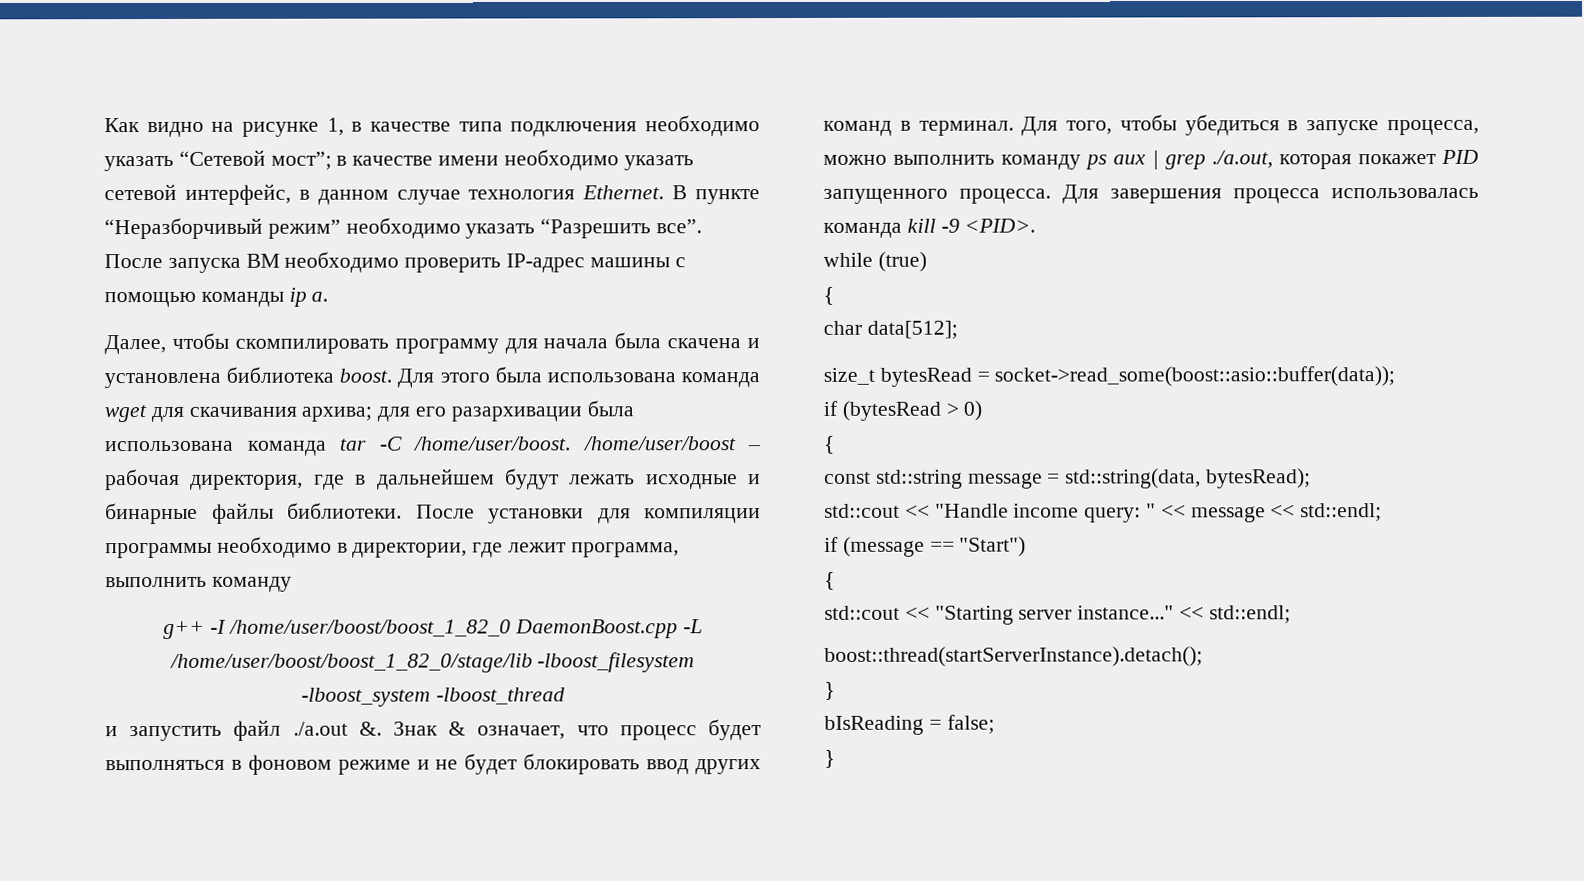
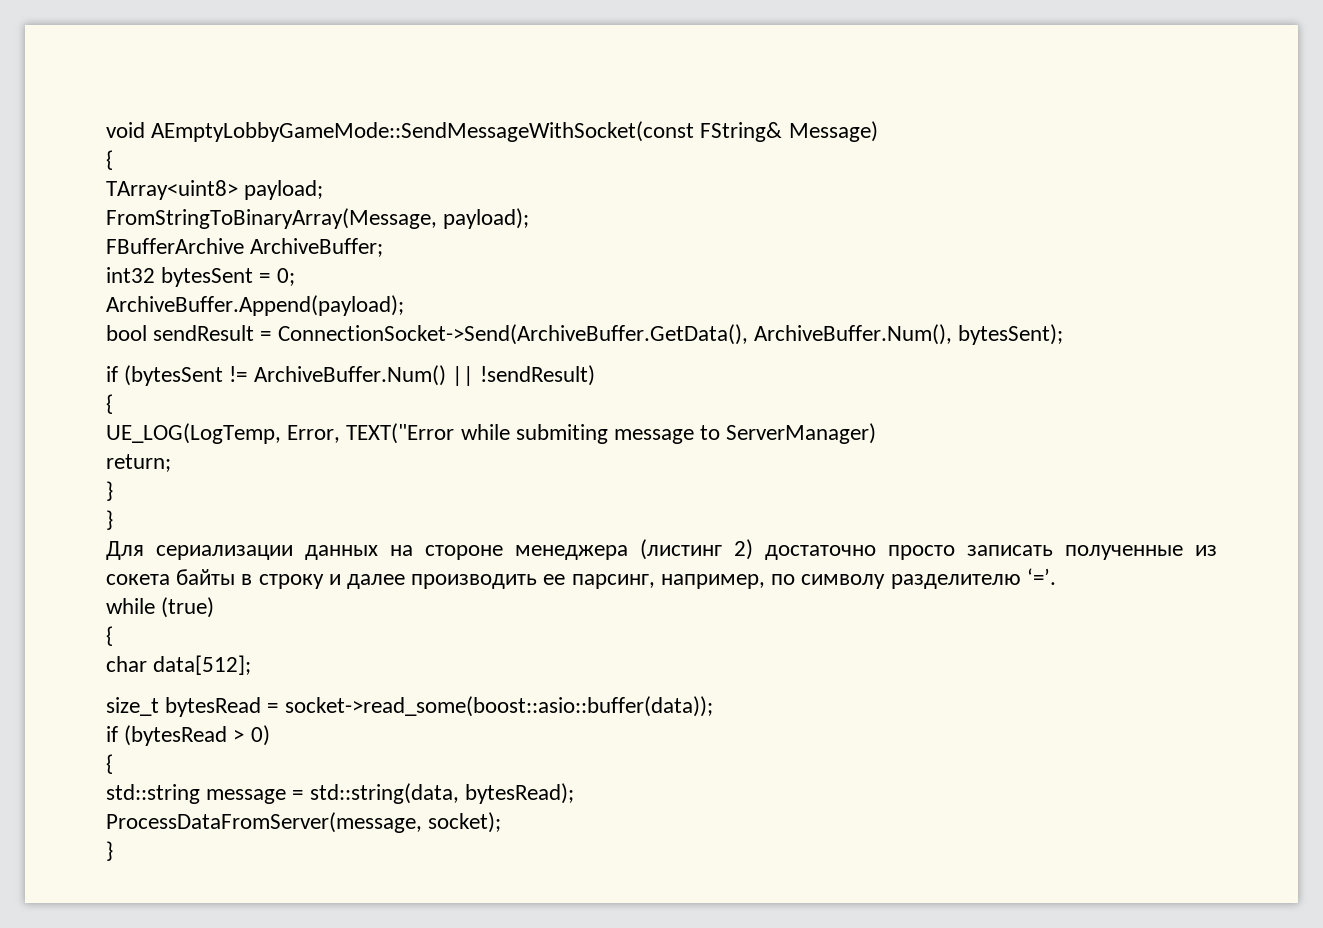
[104,115,760,138] [104,149,694,172] [104,183,760,205] [104,217,703,240] [104,251,686,273] [104,287,329,308] [104,332,760,355] [104,366,760,389] [104,400,634,423] [105,436,761,456] [105,468,761,491] [105,502,761,525] [105,536,679,559] [105,576,292,592] [163,619,703,639] [169,652,696,673] [301,687,565,707] [105,719,762,742] [105,753,762,775] [823,114,1479,136] [823,149,1479,170] [823,184,1479,204] [823,218,1037,238] Как видно на рисунке 1, в качестве типа подключения необходимо указать “Сетевой мост”; в качестве имени необходимо указать сетевой интерфейс, в данном случае технология Ethernet. В пункте “Неразборчивый режим” необходимо указать “Разрешить все”. После запуска ВМ необходимо проверить IP-адрес машины с помощью команды ip a. // Далее, чтобы скомпилировать программу для начала была скачена и установлена библиотека boost. Для этого была использована команда wget для скачивания архива; для его разархивации была использована команда tar -C /home/user/boost. /home/user/boost – рабочая директория, где в дальнейшем будут лежать исходные и бинарные файлы библиотеки. После установки для компиляции программы необходимо в директории, где лежит программа, выполнить команду // g++ -I /home/user/boost/boost_1_82_0 DaemonBoost.cpp -L /home/user/boost/boost_1_82_0/stage/lib -lboost_filesystem -lboost_system -lboost_thread // и запустить файл ./a.out &. Знак & означает, что процесс будет выполняться в фоновом режиме и не будет блокировать ввод других команд в терминал. Для того, чтобы убедиться в запуске процесса, можно выполнить команду ps aux | grep ./a.out, которая покажет PID запущенного процесса. Для завершения процесса использовалась команда kill -9 <PID>. -> [106,121,878,142] [106,150,113,170] [106,180,324,200] [106,208,530,229] [106,238,384,257] [106,267,295,287] [106,295,404,316] [106,324,1064,345] [106,365,596,386] [106,394,113,414] [106,423,877,444] [106,454,171,472] [106,481,113,501] [106,510,113,530] [106,539,1217,560] [106,568,1056,589] void AEmptyLobbyGameMode::SendMessageWithSocket(const FString& Message) // { // TArray<uint8> payload; // FromStringToBinaryArray(Message, payload); // FBufferArchive ArchiveBuffer; // int32 bytesSent = 0; // ArchiveBuffer.Append(payload); // bool sendResult = ConnectionSocket->Send(ArchiveBuffer.GetData(), ArchiveBuffer.Num(), bytesSent); // if (bytesSent != ArchiveBuffer.Num() || !sendResult) // { // UE_LOG(LogTemp, Error, TEXT("Error while submiting message to ServerManager) // return; // } // } // Для сериализации данных на стороне менеджера (листинг 2) достаточно просто записать полученные из сокета байты в строку и далее производить ее парсинг, например, по символу разделителю ‘=’.
[824,471,871,484] const -> (113, 764) none
[824,503,1383,523] [824,536,1027,557] [824,571,835,590] [824,605,1291,625] [824,646,1203,667] [824,681,835,700] [824,714,995,735] std::cout << "Handle income query: " << message << std::endl; // if (message == "Start") // { // std::cout << "Starting server instance..." << std::endl; // boost::thread(startServerInstance).detach(); // } // bIsReading = false; -> [106,812,502,833] ProcessDataFromServer(message, socket);

